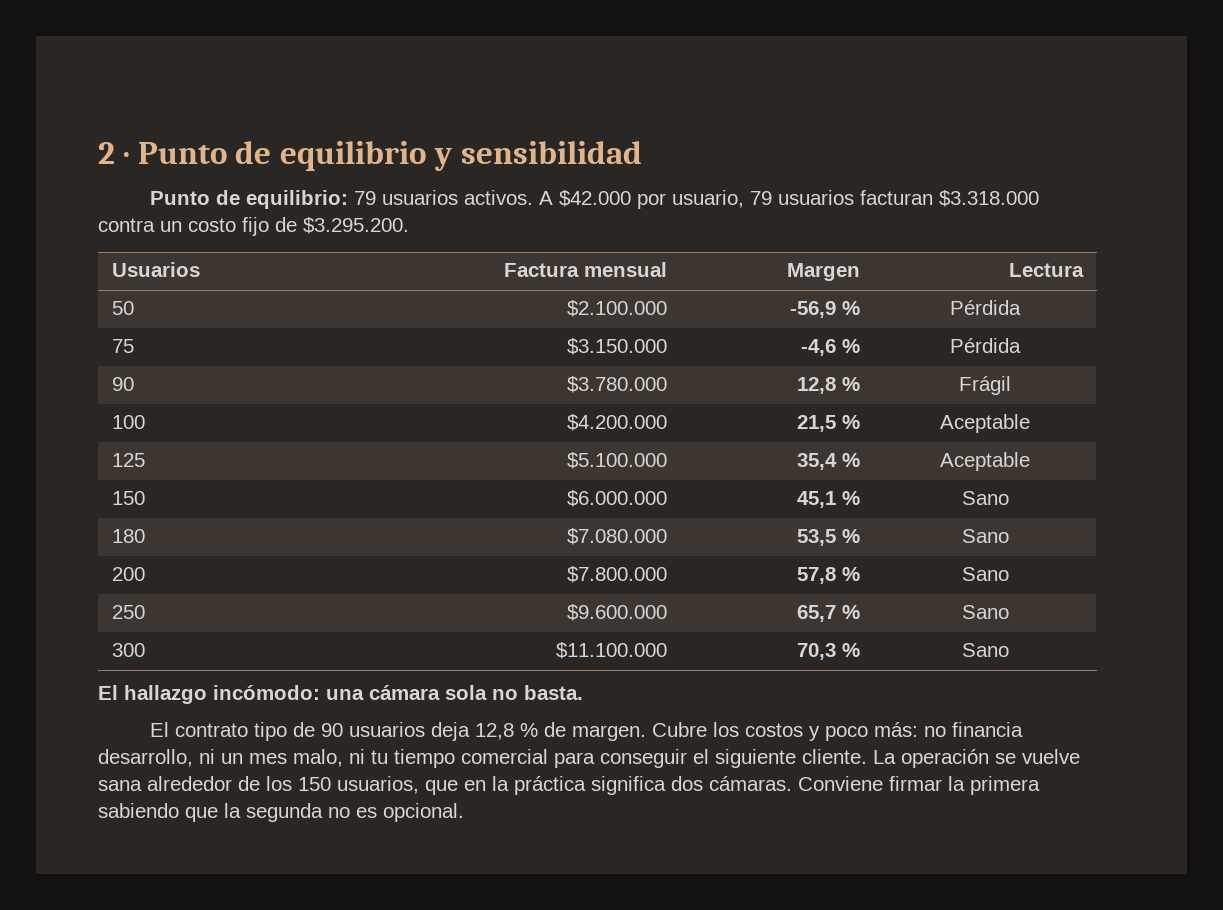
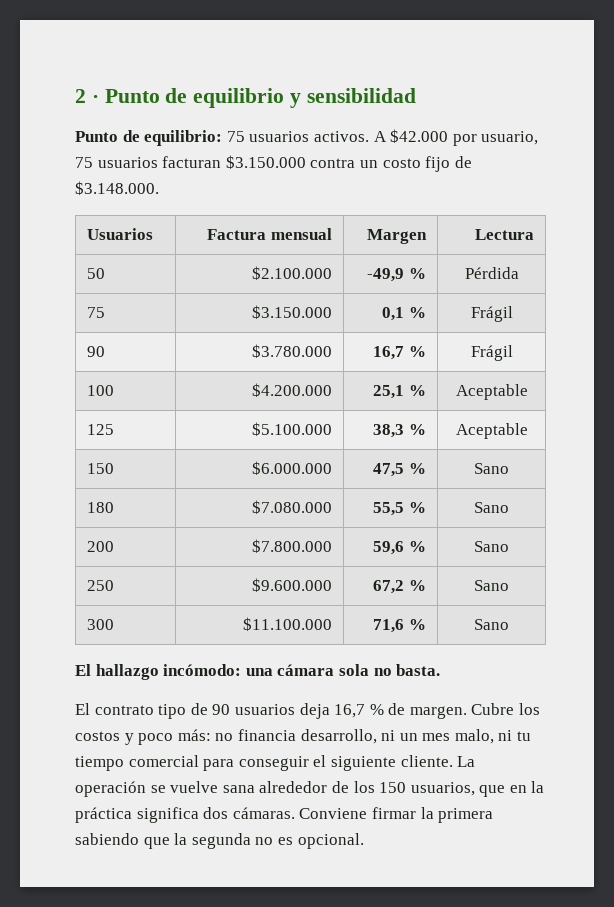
[353,191,376,205] 79 -> [226,131,245,142] 75
[749,191,772,205] 79 -> [75,157,93,168] 75
[938,190,1039,207] $3.318.000 -> [225,155,306,169] $3.150.000
[303,217,409,234] $3.295.200. -> [75,181,159,195] $3.148.000.
[789,301,836,318] -56,9 -> [367,268,405,282] -49,9
[800,339,860,356] [950,338,1021,353] -4,6 % | Pérdida -> [382,307,426,321] [470,306,513,322] 0,1 % | Frágil
[796,377,836,394] 12,8 -> [373,346,405,360] 16,7
[796,415,836,432] 21,5 -> [373,385,405,399] 25,1
[796,453,837,470] 35,4 -> [373,424,405,438] 38,3
[796,491,836,508] 45,1 -> [373,463,405,477] 47,5
[796,529,836,546] 53,5 -> [373,502,405,516] 55,5
[796,567,836,584] 57,8 -> [373,541,405,555] 59,6
[796,605,836,622] 65,7 -> [373,580,405,594] 67,2
[796,643,836,660] 70,3 -> [373,619,405,633] 71,6
[474,723,514,740] 12,8 -> [334,704,366,718] 16,7

